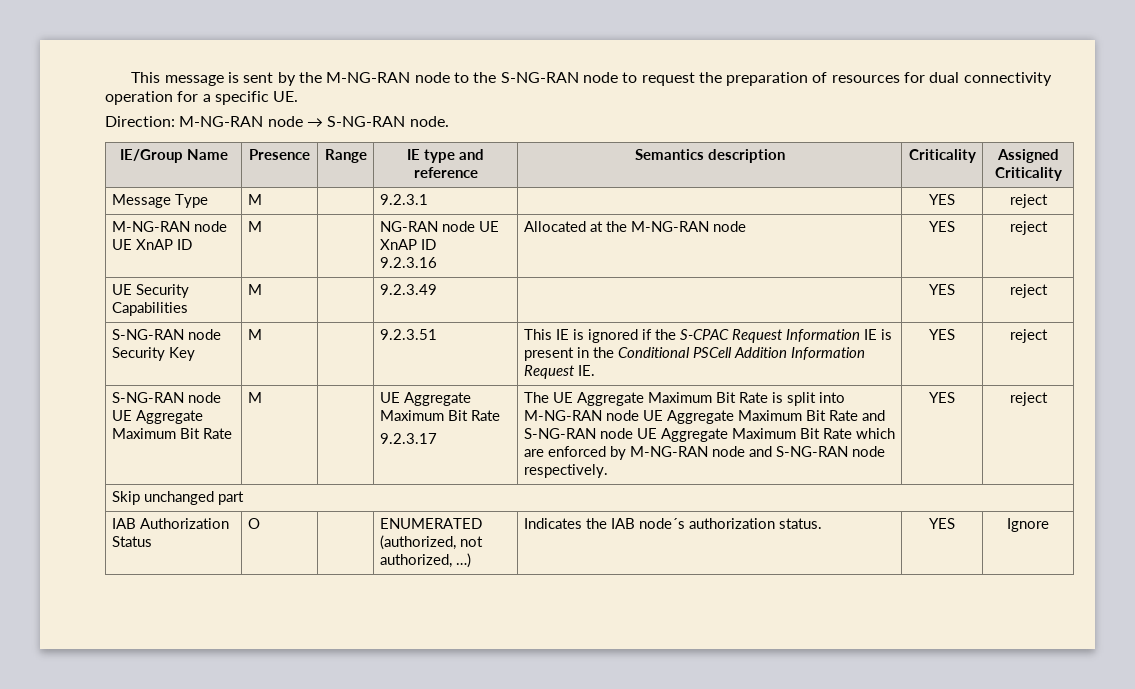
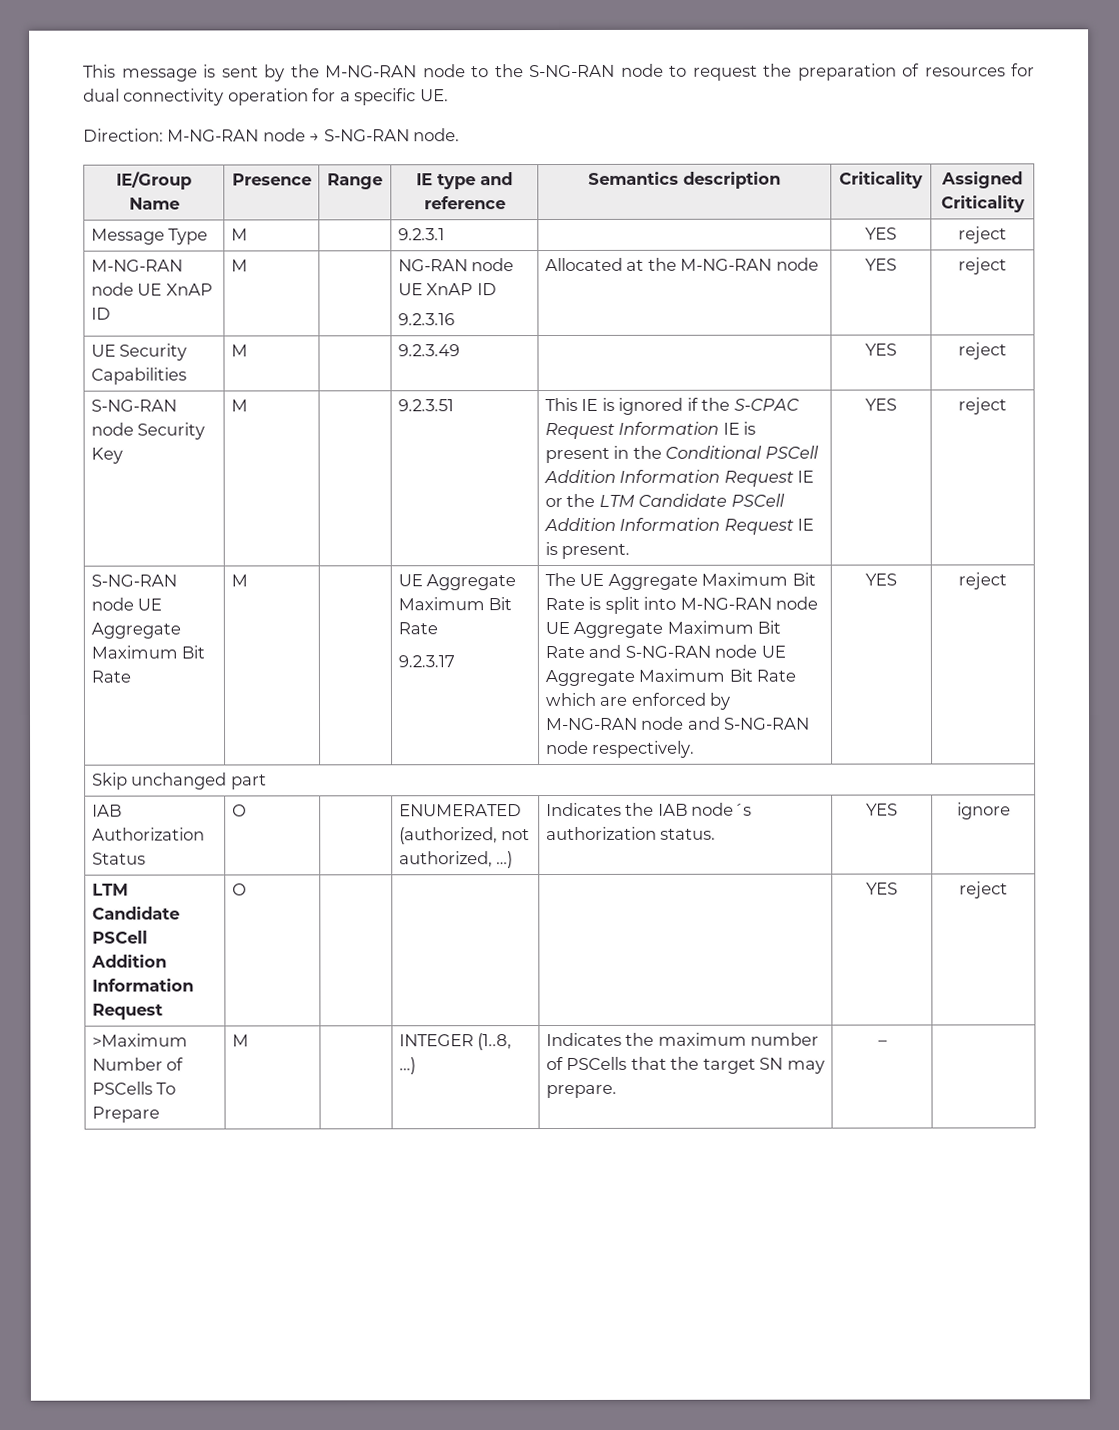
[577,365,595,376] IE. -> [797,470,815,483] [544,493,785,508] [543,517,815,535] [544,542,631,559] IE or the LTM Candidate PSCell Addition Information Request IE is present.
[1007,518,1049,532] Ignore -> [956,802,1011,820] [91,883,129,896] [91,906,180,920] [91,930,148,944] [90,954,167,968] [91,978,194,992] [91,1003,163,1020] [231,883,247,896] [866,882,898,895] [959,881,1008,899] [91,1033,188,1047] [91,1057,185,1071] [91,1081,177,1095] [91,1106,160,1123] [231,1034,249,1047] [398,1033,513,1051] [398,1057,416,1075] [545,1032,820,1047] [545,1056,825,1074] [545,1084,617,1099] [877,1040,888,1046] ignore // LTM Candidate PSCell Addition Information Request | O | | | | YES | reject // >Maximum Number of PSCells To Prepare | M | | INTEGER (1..8, …) | Indicates the maximum number of PSCells that the target SN may prepare. | – |

